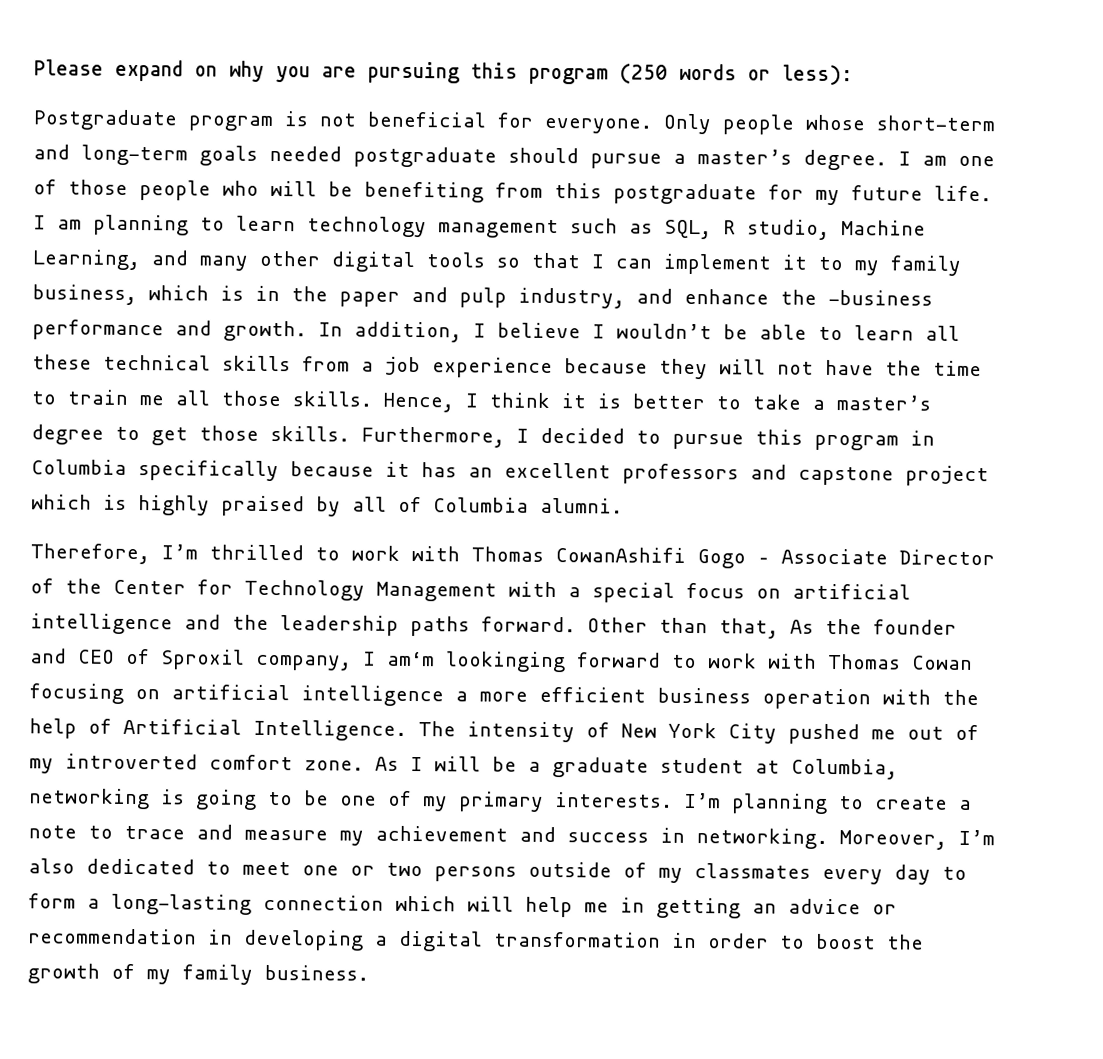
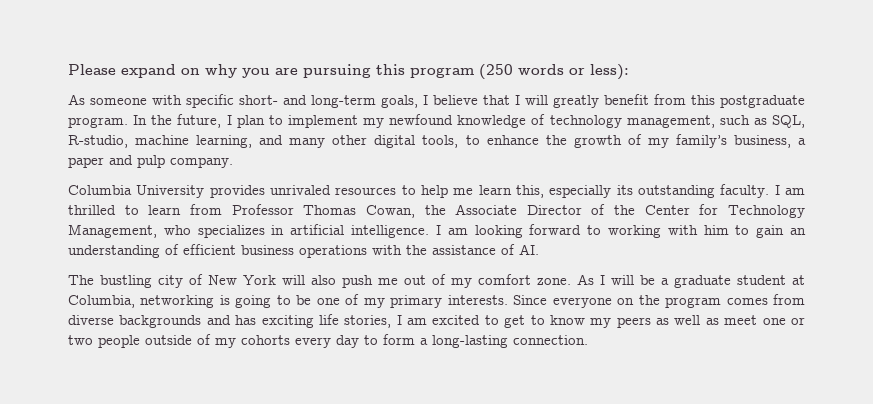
[33,109,995,135] [33,144,995,171] [33,179,992,206] [33,214,926,240] [32,249,961,276] [32,284,933,309] [32,319,960,343] [32,354,982,380] [31,389,931,413] [31,424,935,451] [31,459,989,487] [31,494,623,517] [30,543,770,569] Postgraduate program is not beneficial for everyone. Only people whose short-term and long-term goals needed postgraduate should pursue a master’s degree. I am one of those people who will be benefiting from this postgraduate for my future life. I am planning to learn technology management such as SQL, R studio, Machine Learning, and many other digital tools so that I can implement it to my family business, which is in the paper and pulp industry, and enhance the -business performance and growth. In addition, I believe I wouldn’t be able to learn all these technical skills from a job experience because they will not have the time to train me all those skills. Hence, I think it is better to take a master’s degree to get those skills. Furthermore, I decided to pursue this program in Columbia specifically because it has an excellent professors and capstone project which is highly praised by all of Columbia alumni. // Therefore, I’m thrilled to work with Thomas CowanAshifi Gogo – -> [68,94,805,108] [68,114,805,128] [68,134,806,148] [68,155,233,168] [68,184,806,198] [68,204,446,218] As someone with specific short- and long-term goals, I believe that I will greatly benefit from this postgraduate program. In the future, I plan to implement my newfound knowledge of technology management, such as SQL, R-studio, machine learning, and many other digital tools, to enhance the growth of my family’s business, a paper and pulp company. // Columbia University provides unrivaled resources to help me learn this, especially its outstanding faculty. I am thrilled to learn from Professor Thomas Cowan, the
[376,581,911,603] [30,613,957,639] [30,648,973,673] [29,683,528,707] Management with a special focus on artificial intelligence and the leadership paths forward. Other than that, As the founder and CEO of Sproxil company, I am‘m lookinging forward to work with Thomas Cowan focusing on artificial intelligence a more -> [68,224,806,238] [68,244,179,258] Management, who specializes in artificial intelligence. I am looking forward to working with him to gain an understanding of
[762,688,871,710] operation -> [299,245,367,258] operations
[29,718,860,745] help of Artificial Intelligence. The intensity of New York City pushed -> [432,244,539,255] [68,274,373,288] assistance of AI. // The bustling city of New York will also push
[65,753,198,770] introverted -> (472, 283) none
[684,792,972,814] [28,824,995,850] [28,858,231,875] I’m planning to create a note to trace and measure my achievement and success in networking. Moreover, I’m also dedicated to -> [513,294,806,308] [68,314,719,328] Since everyone on the program comes from diverse backgrounds and has exciting life stories, I am excited to get to know my peers as well as
[434,866,517,882] persons -> [98,335,140,348] people
[694,863,811,879] classmates -> [241,335,290,345] cohorts
[263,894,897,919] [28,928,924,952] [27,963,369,985] connection which will help me in getting an advice or recommendation in developing a digital transformation in order to boost the growth of my family business. -> [513,335,588,345] connection.

